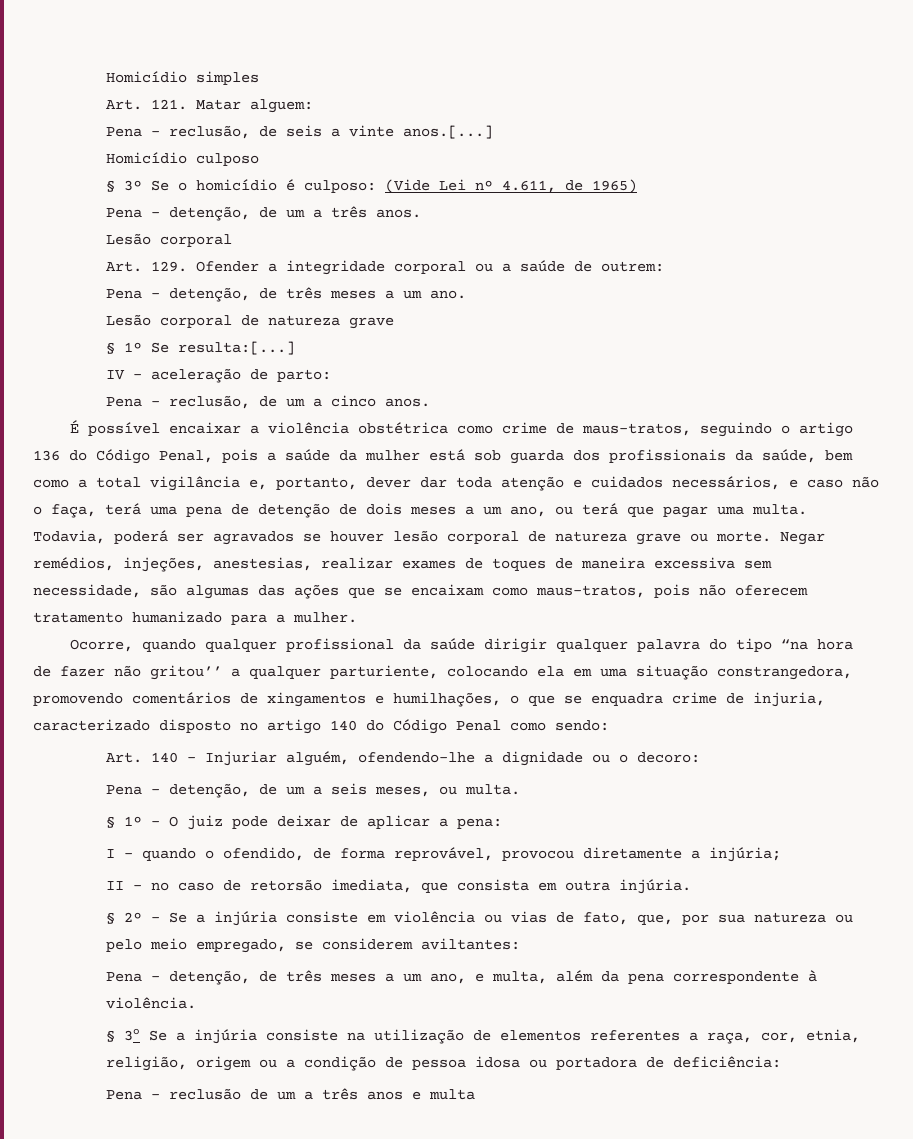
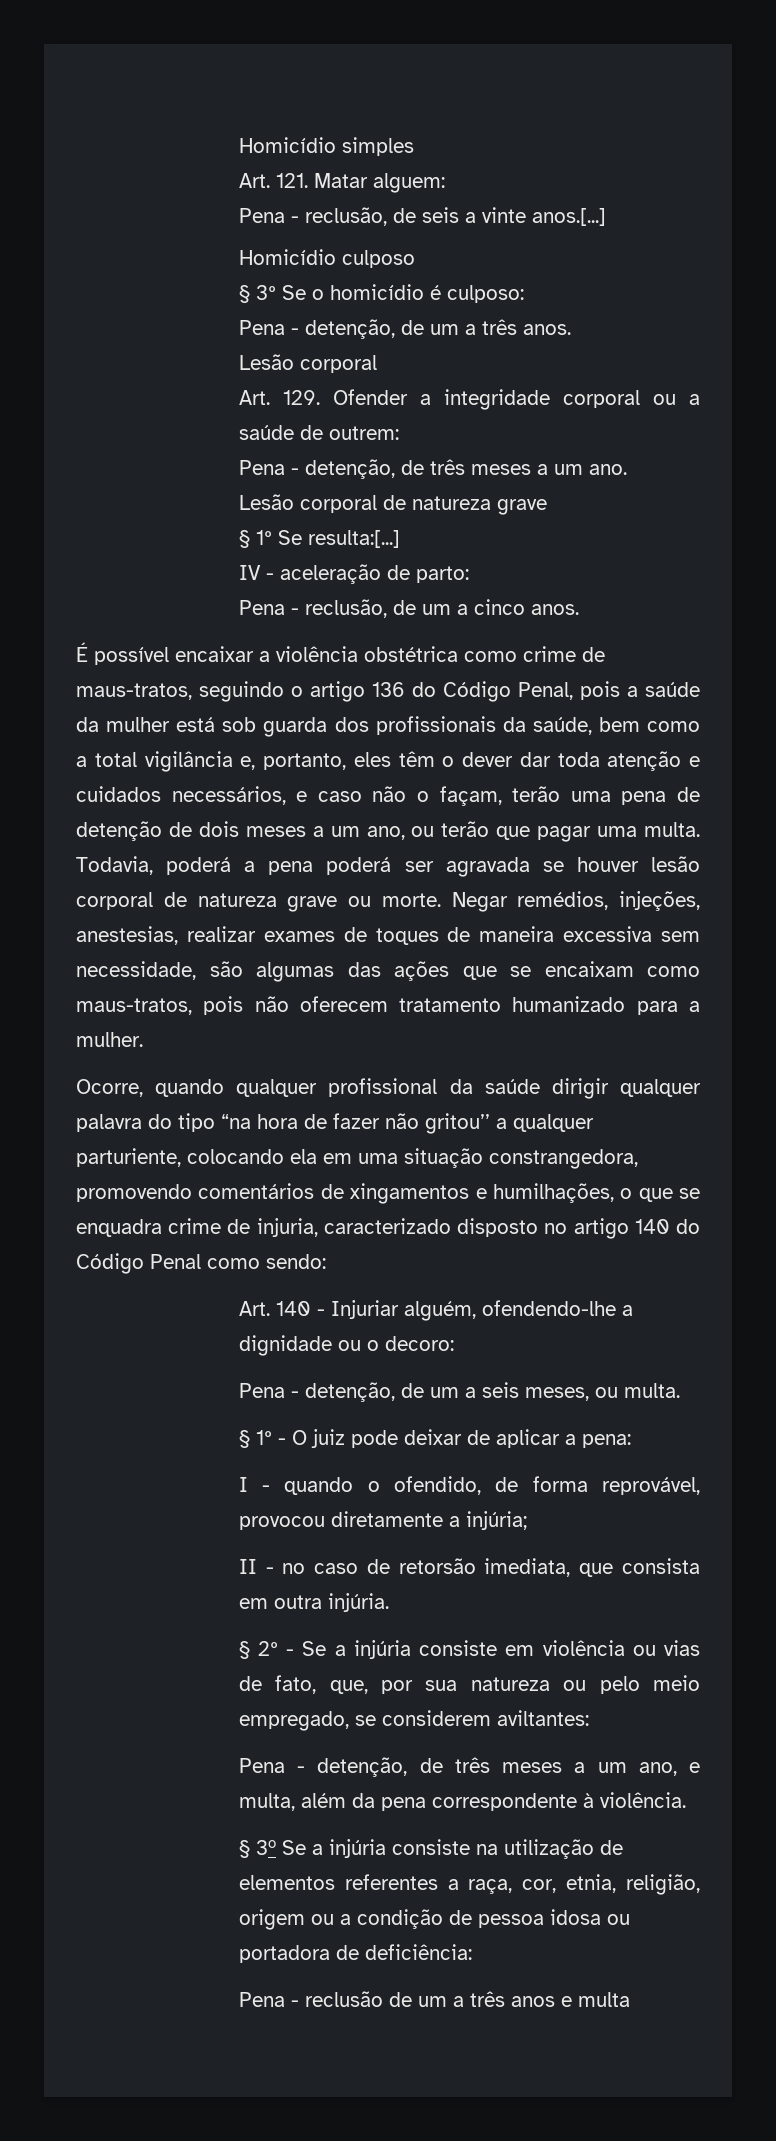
[385,179,638,193] (Vide Lei nº 4.611, de 1965) -> (524, 294) none
(357, 483) none -> [353,751,455,767] eles têm o
[51,503,141,518] faça, terá -> [439,786,561,806] façam, terão
[582,503,618,515] terá -> [441,821,490,837] terão
[177,531,294,545] ser agravados -> [244,857,530,877] a pena poderá ser agravada

